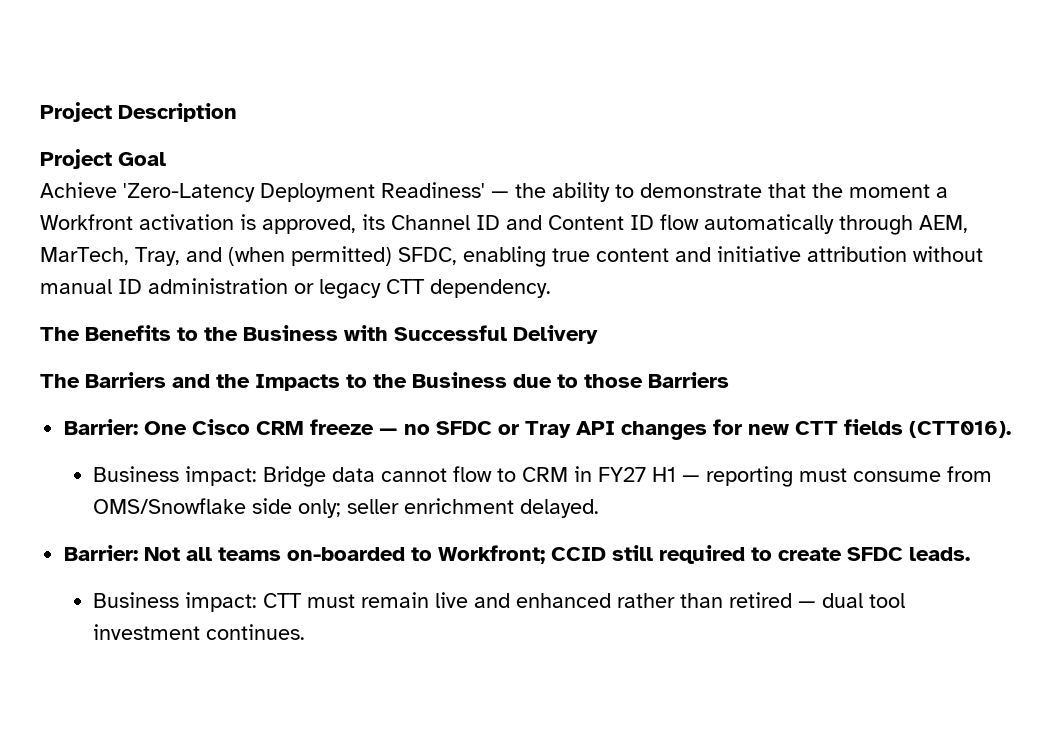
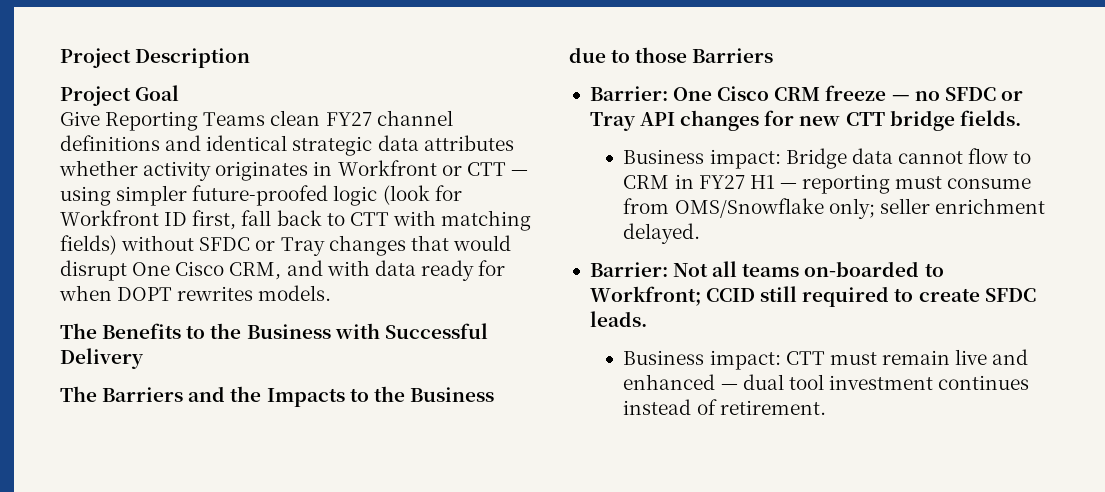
[40,182,948,202] [40,214,968,235] [40,246,983,267] [40,278,551,299] Achieve 'Zero-Latency Deployment Readiness' — the ability to demonstrate that the moment a Workfront activation is approved, its Channel ID and Content ID flow automatically through AEM, MarTech, Tray, and (when permitted) SFDC, enabling true content and initiative attribution without manual ID administration or legacy CTT dependency. -> [60,110,453,131] [60,135,514,156] [59,160,528,181] [60,185,462,206] [60,210,532,231] [60,235,511,256] [60,260,506,281] [59,285,332,301] Give Reporting Teams clean FY27 channel definitions and identical strategic data attributes whether activity originates in Workfront or CTT — using simpler future-proofed logic (look for Workfront ID first, fall back to CTT with matching fields) without SFDC or Tray changes that would disrupt One Cisco CRM, and with data ready for when DOPT rewrites models.
[844,419,1012,438] fields (CTT016). -> [889,110,1021,131] bridge fields.
[252,498,293,514] side -> (824, 208) none
[617,592,793,608] rather than retired -> (716, 382) none
[206,624,306,640] continues. -> [938,375,1030,390] [623,399,826,415] continues instead of retirement.

